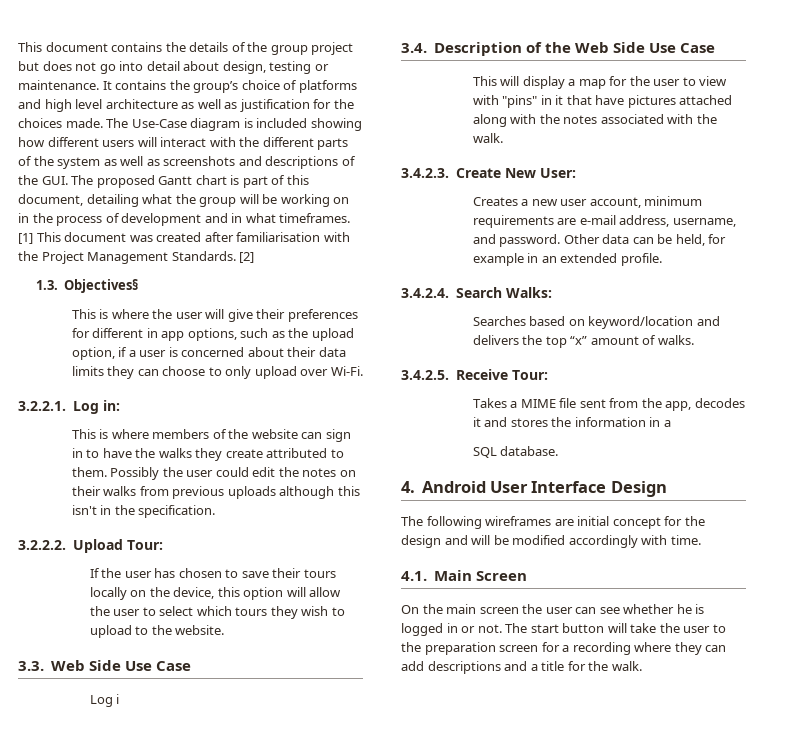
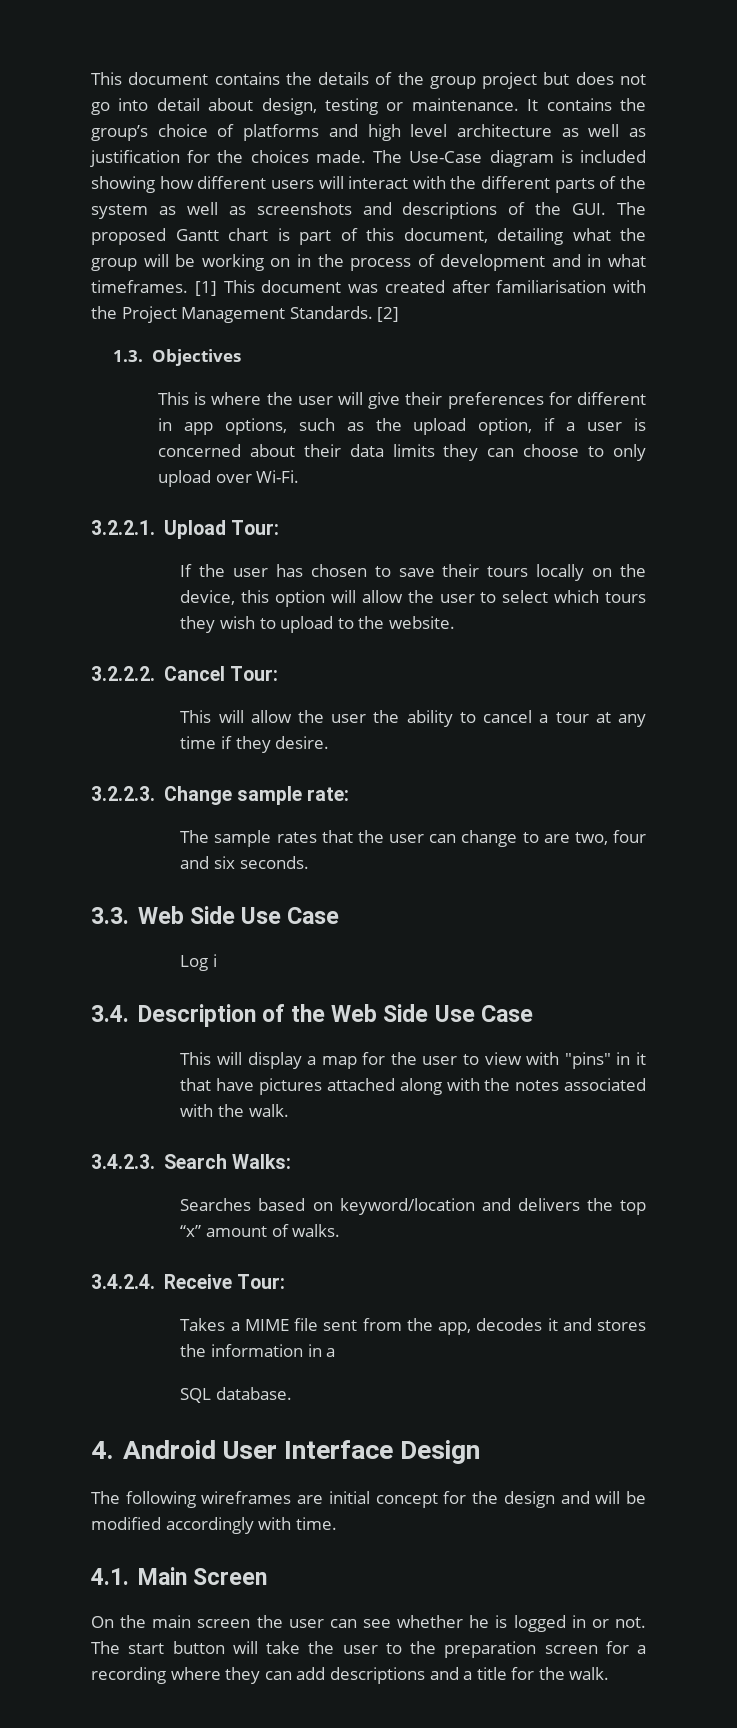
[64,279,139,293] Objectives§ -> [151,349,241,366] Objectives
[72,400,120,414] [71,429,351,442] [71,448,344,461] [71,467,356,480] [71,486,360,499] [71,505,216,518] [18,540,66,550] Log in: // This is where members of the website can sign in to have the walks they create attributed to them. Possibly the user could edit the notes on their walks from previous uploads although this isn't in the specification. // 3.2.2.2. -> (155, 527) none
(225, 630) none -> [91,666,278,681] [180,710,647,727] [180,736,330,753] [91,786,350,805] [180,830,647,847] [180,856,309,869] // 3.2.2.2. Cancel Tour: // This will allow the user the ability to cancel a tour at any time if they desire. // 3.2.2.3. Change sample rate: // The sample rates that the user can change to are two, four and six seconds.
[455,168,576,178] [472,196,703,208] [472,215,736,228] [472,234,727,247] [472,253,662,266] [401,288,449,298] Create New User: // Creates a new user account, minimum requirements are e-mail address, username, and password. Other data can be held, for example in an extended profile. // 3.4.2.4. -> (155, 1161) none
[401,370,449,380] 3.4.2.5. -> [91,1274,155,1289] 3.4.2.4.

